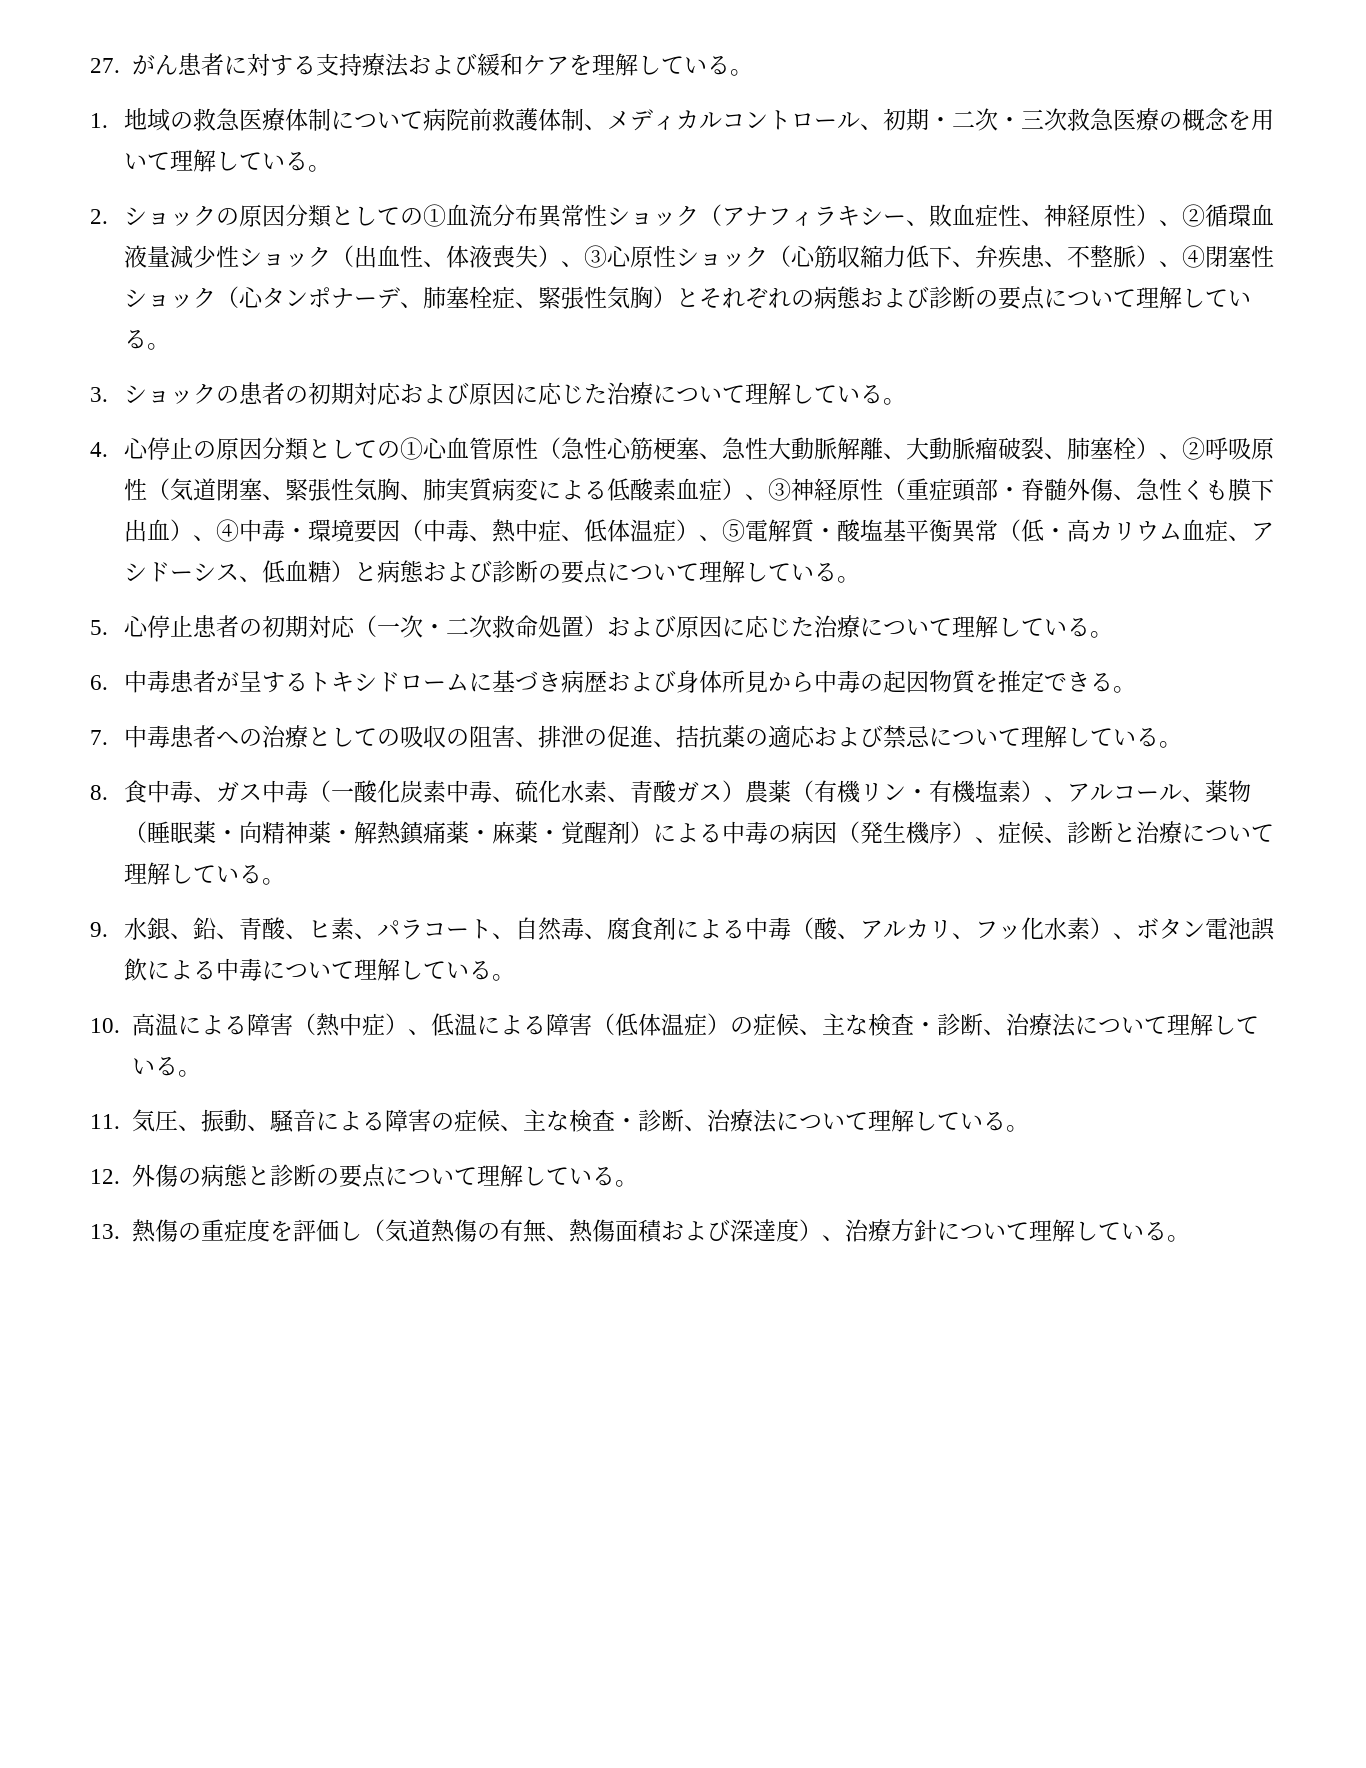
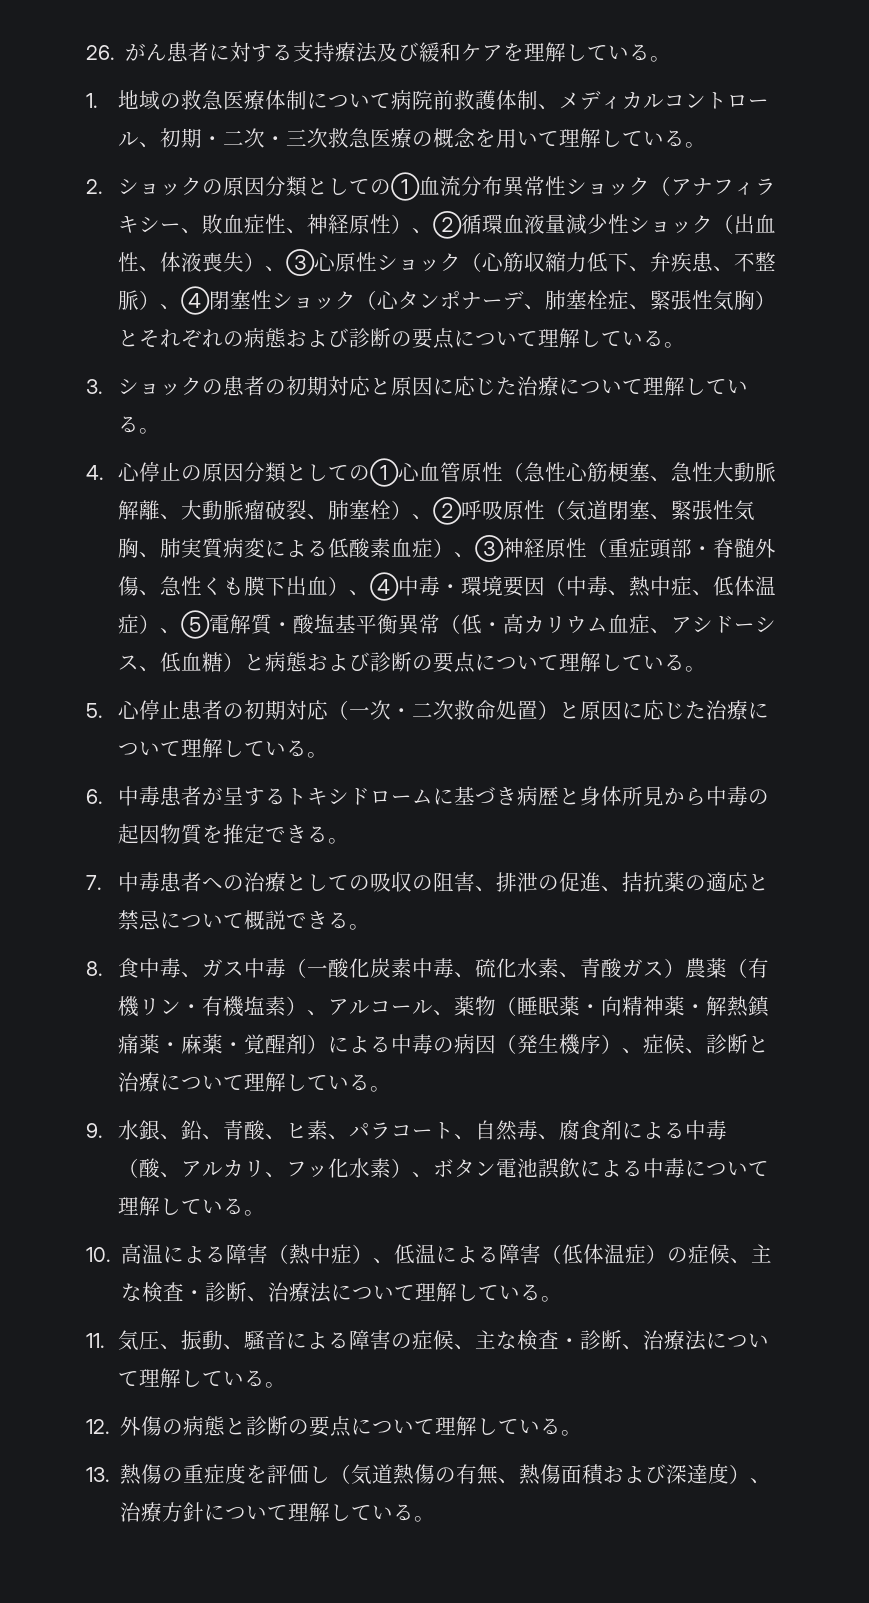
[90,58,120,73] 27. -> [86,45,115,60] 26.
[407,55,454,75] およ -> [377,43,399,62] 及
[399,382,469,404] および -> [369,378,391,395] と
[606,615,676,637] および -> [558,702,580,719] と
[606,670,676,692] および -> [558,788,580,805] と
[813,725,883,747] および -> [747,874,769,891] と
[1020,725,1136,748] 理解してい -> [243,910,328,930] 概説でき

